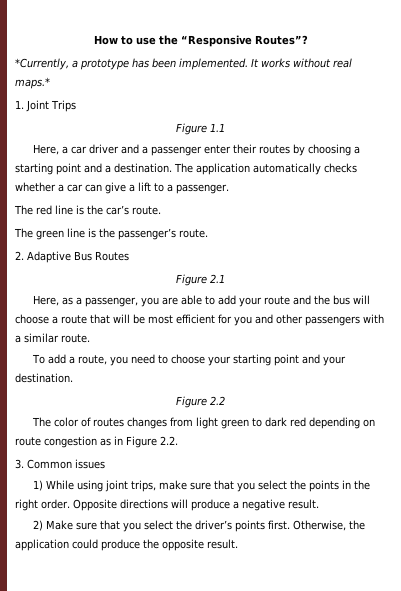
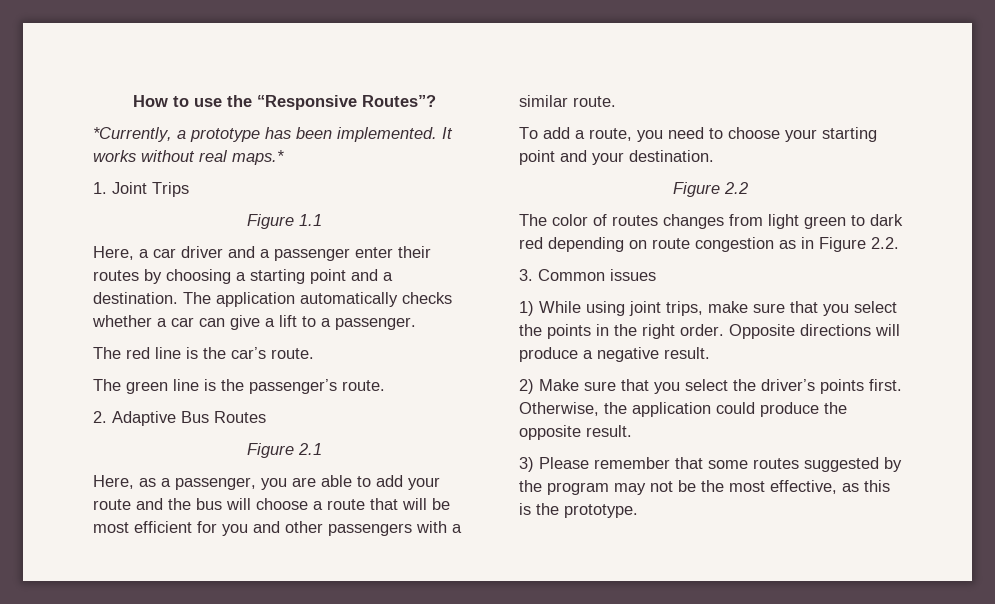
(238, 544) none -> [519,457,902,472] [519,480,890,495] [519,503,638,518] // 3) Please remember that some routes suggested by the program may not be the most effective, as this is the prototype.

